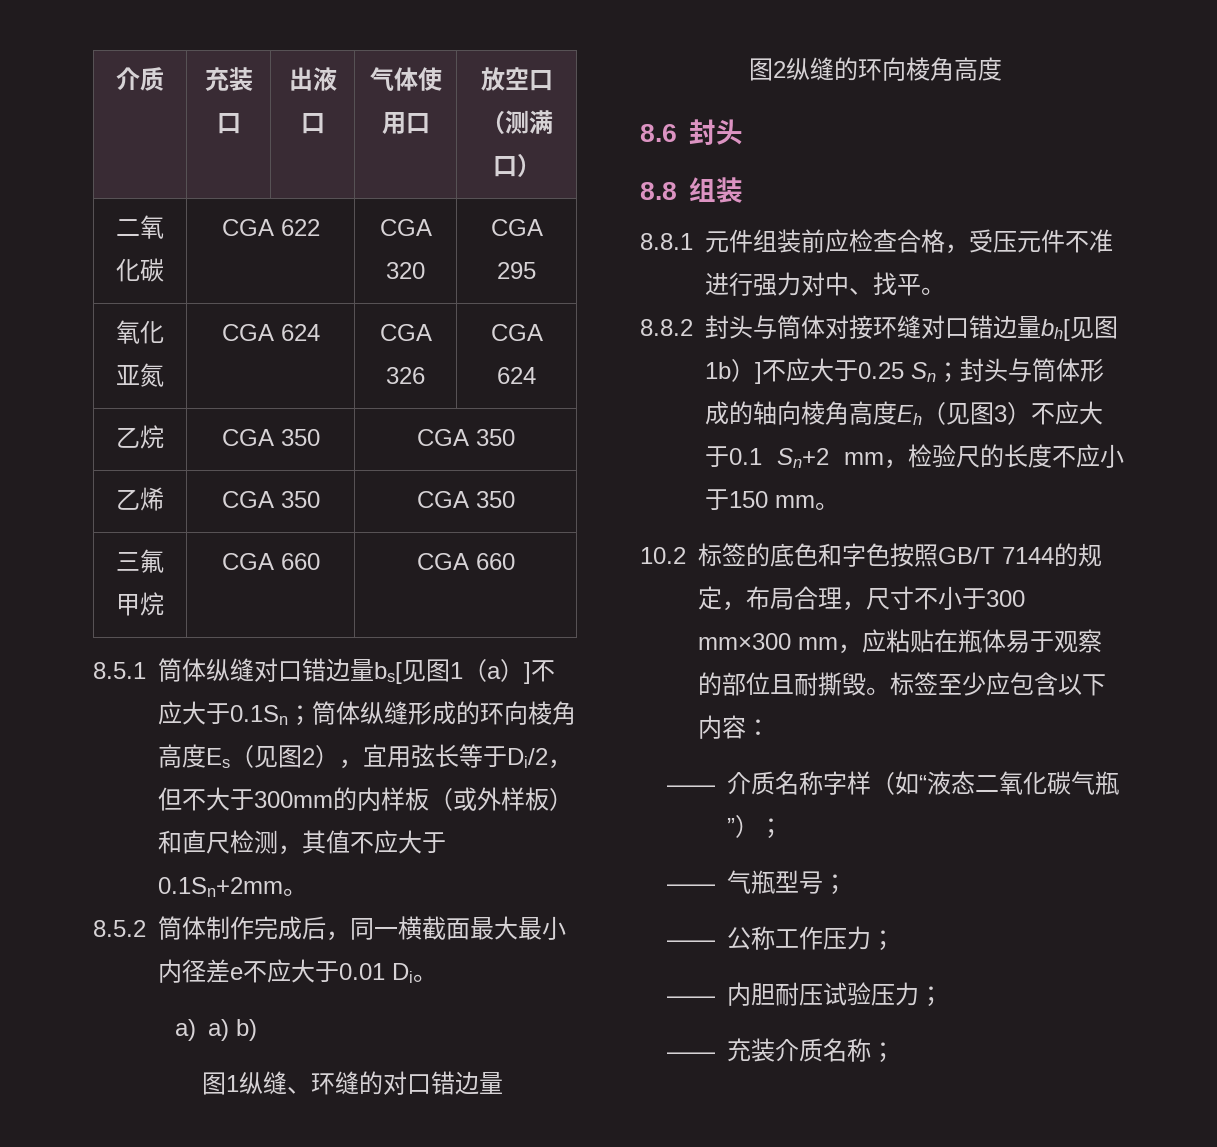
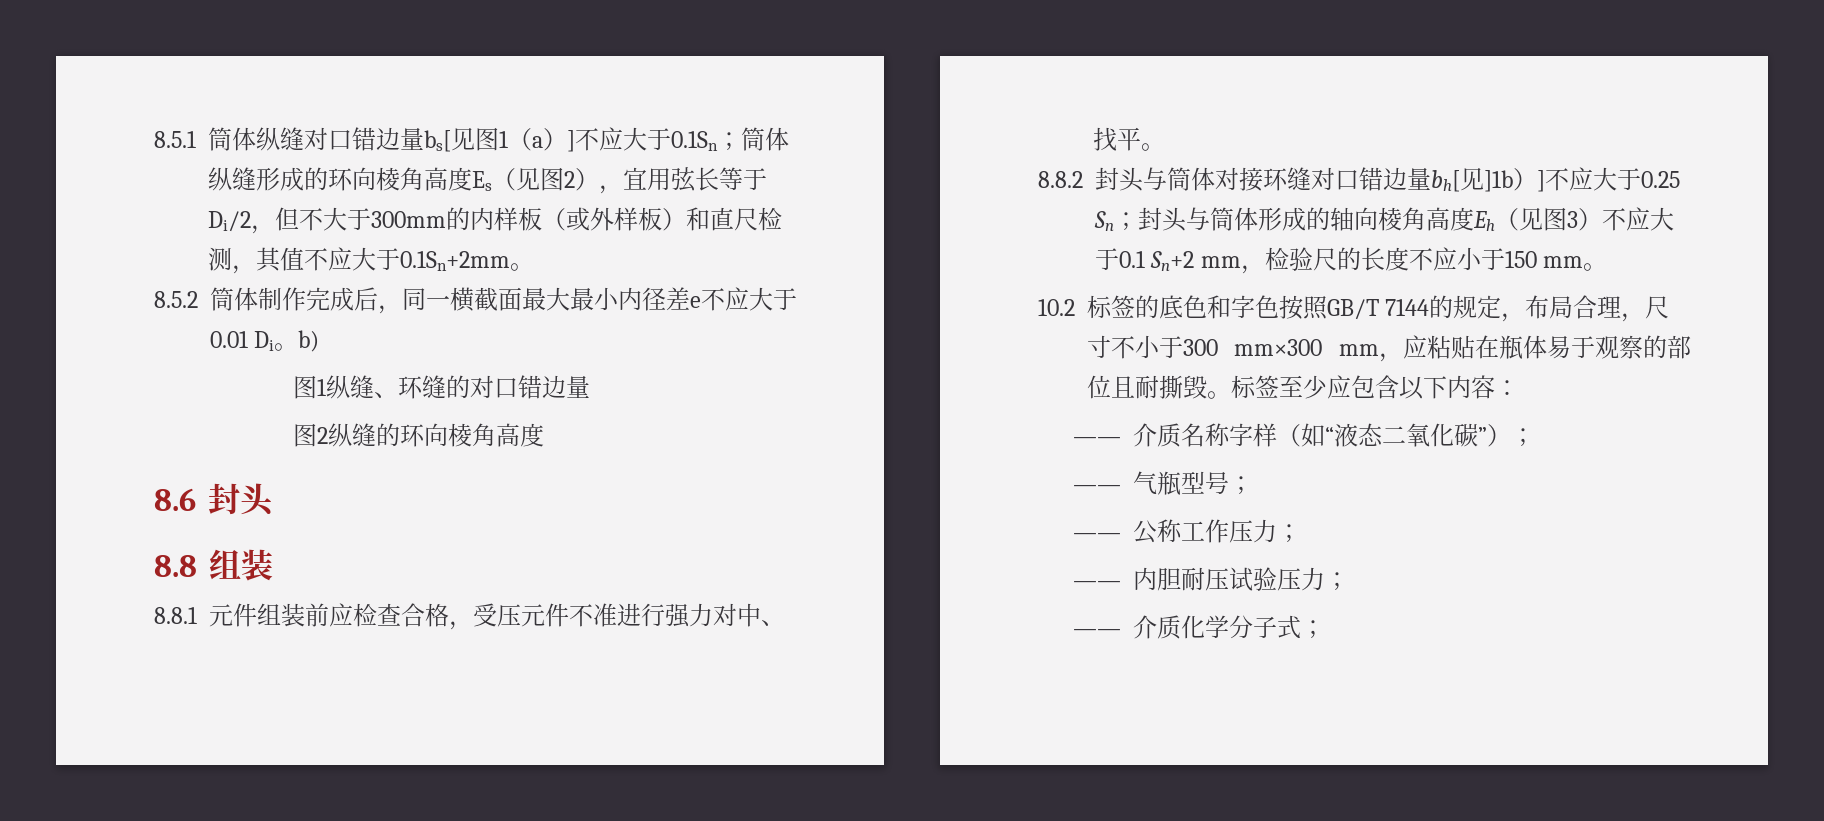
[116,67,164,91] [204,67,253,91] [216,113,241,134] [288,67,337,91] [300,113,325,134] [369,67,442,91] [381,112,430,134] [480,67,553,91] [480,110,553,134] [492,153,541,177] [116,215,164,239] [116,258,164,282] [221,219,320,236] [379,219,432,236] [386,262,425,279] [490,219,543,236] [497,262,536,279] [116,320,164,344] [116,363,164,387] [221,324,320,341] [379,324,432,341] [386,367,425,384] [490,324,543,341] [497,367,536,384] [116,425,164,449] [221,429,320,446] [416,429,515,446] [116,487,164,511] [221,491,320,508] [416,491,515,508] [116,549,164,573] [116,592,164,616] [221,553,320,570] [416,553,515,570] 介质 | 充装口 | 出液口 | 气体使用口 | 放空口（测满口） // 二氧化碳 | CGA 622 | CGA 320 | CGA 295 // 氧化亚氮 | CGA 624 | CGA 326 | CGA 624 // 乙烷 | CGA 350 | CGA 350 // 乙烯 | CGA 350 | CGA 350 // 三氟甲烷 | CGA 660 | CGA 660 // -> (154, 139) none
[174,1019,229,1041] // a) a) -> (299, 347) none
[1093,316,1118,339] [704,362,731,379] 图1b -> [1483,170,1513,192] ]1b
[1071,771,1120,795] 气瓶 -> (1478, 435) none
[727,1038,872,1062] 充装介质名称 -> [1132,615,1301,639] 介质化学分子式

